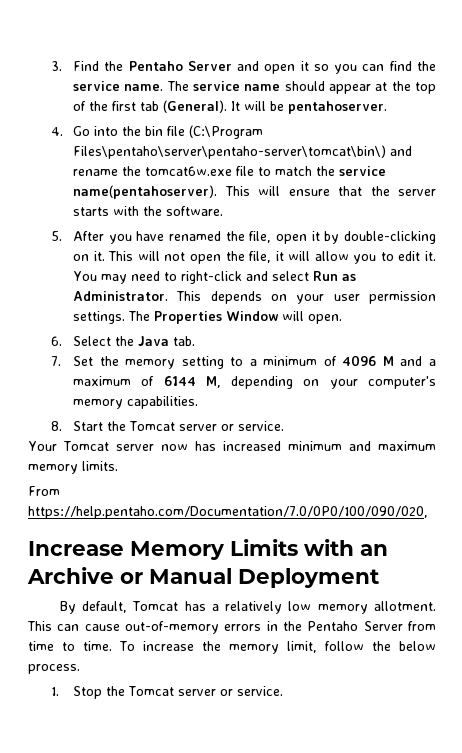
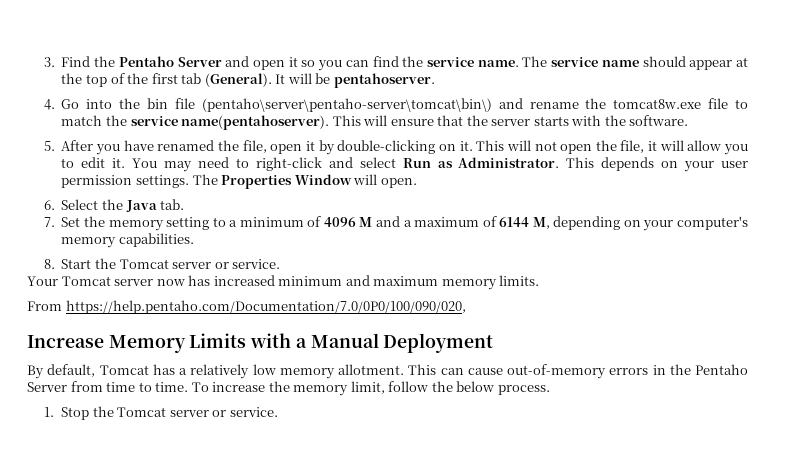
[189,125,264,139] [73,145,387,159] (C:\Program Files\pentaho\server\pentaho-server\tomcat\bin\) -> [201,98,492,112] (pentaho\server\pentaho-server\tomcat\bin\)
[145,166,233,176] tomcat6w.exe -> [613,99,702,109] tomcat8w.exe
[360,544,388,556] [27,567,143,584] an Archive or -> [295,338,307,348] a

